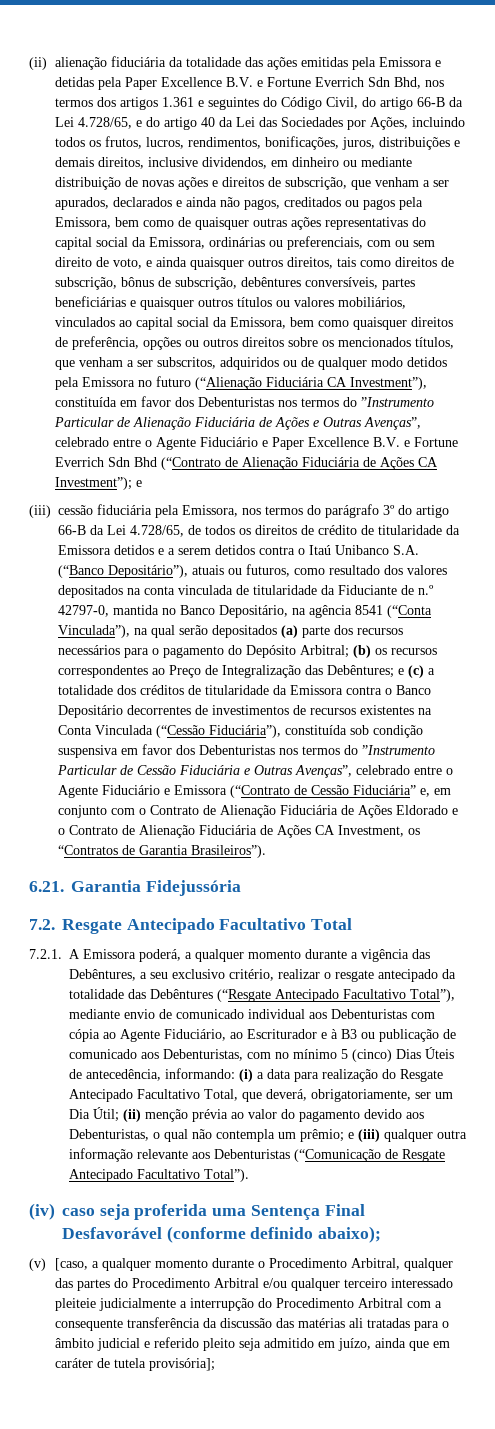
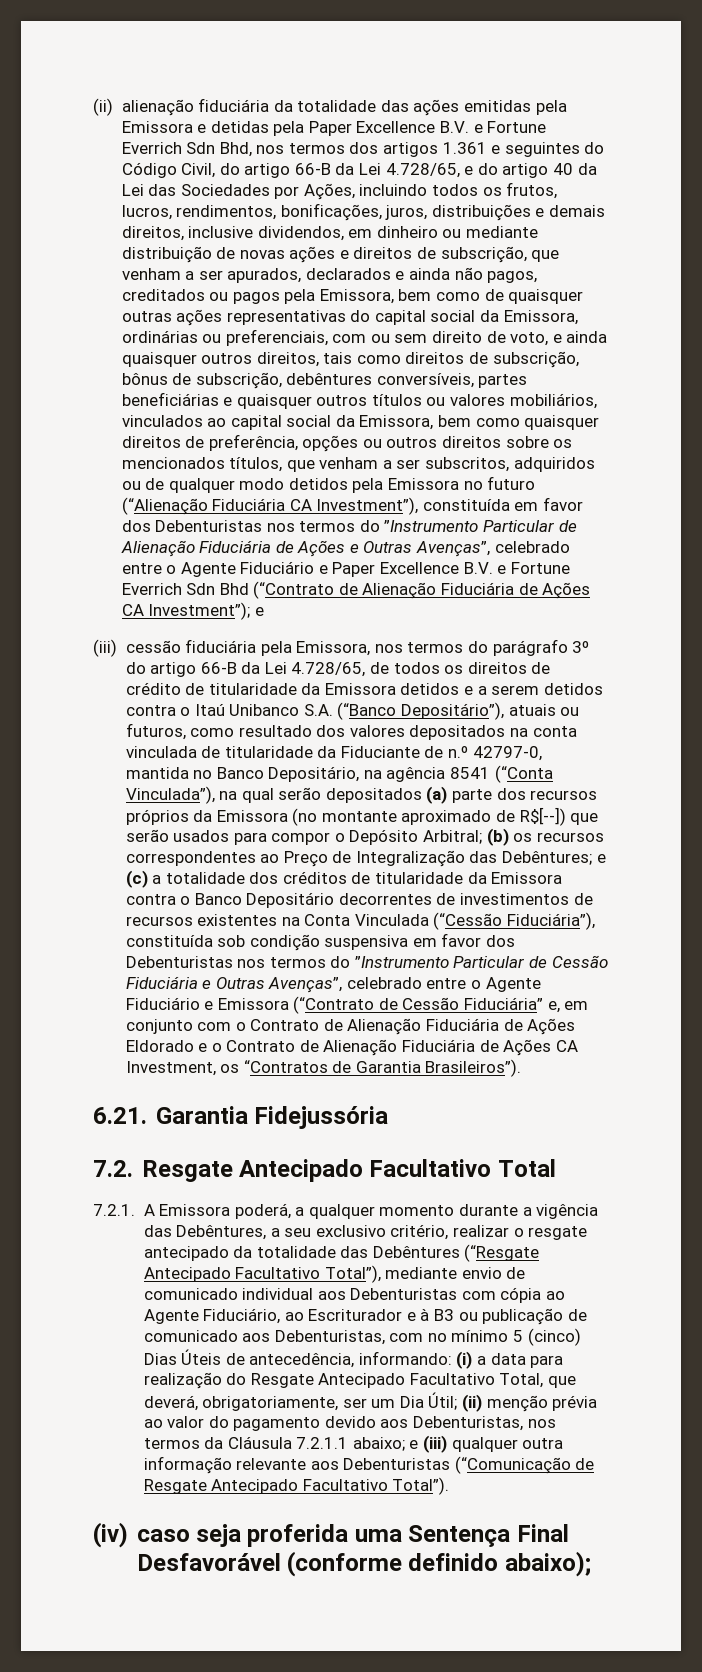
[58,645,242,658] necessários para o pagamento do -> [125,807,599,826] [125,829,345,845] próprios da Emissora (no montante aproximado de R$[--]) que serão usados para compor o
[153,1129,344,1142] o qual não contempla um prêmio; -> [527,1419,556,1428] [143,1436,405,1451] nos termos da Cláusula 7.2.1.1 abaixo;
[29,1258,453,1271] [54,1278,453,1291] [54,1298,442,1311] [54,1317,449,1331] [54,1337,450,1351] [54,1358,215,1371] // (v) [caso, a qualquer momento durante o Procedimento Arbitral, qualquer das partes do Procedimento Arbitral e/ou qualquer terceiro interessado pleiteie judicialmente a interrupção do Procedimento Arbitral com a consequente transferência da discussão das matérias ali tratadas para o âmbito judicial e referido pleito seja admitido em juízo, ainda que em caráter de tutela provisória]; -> (591, 1564) none

